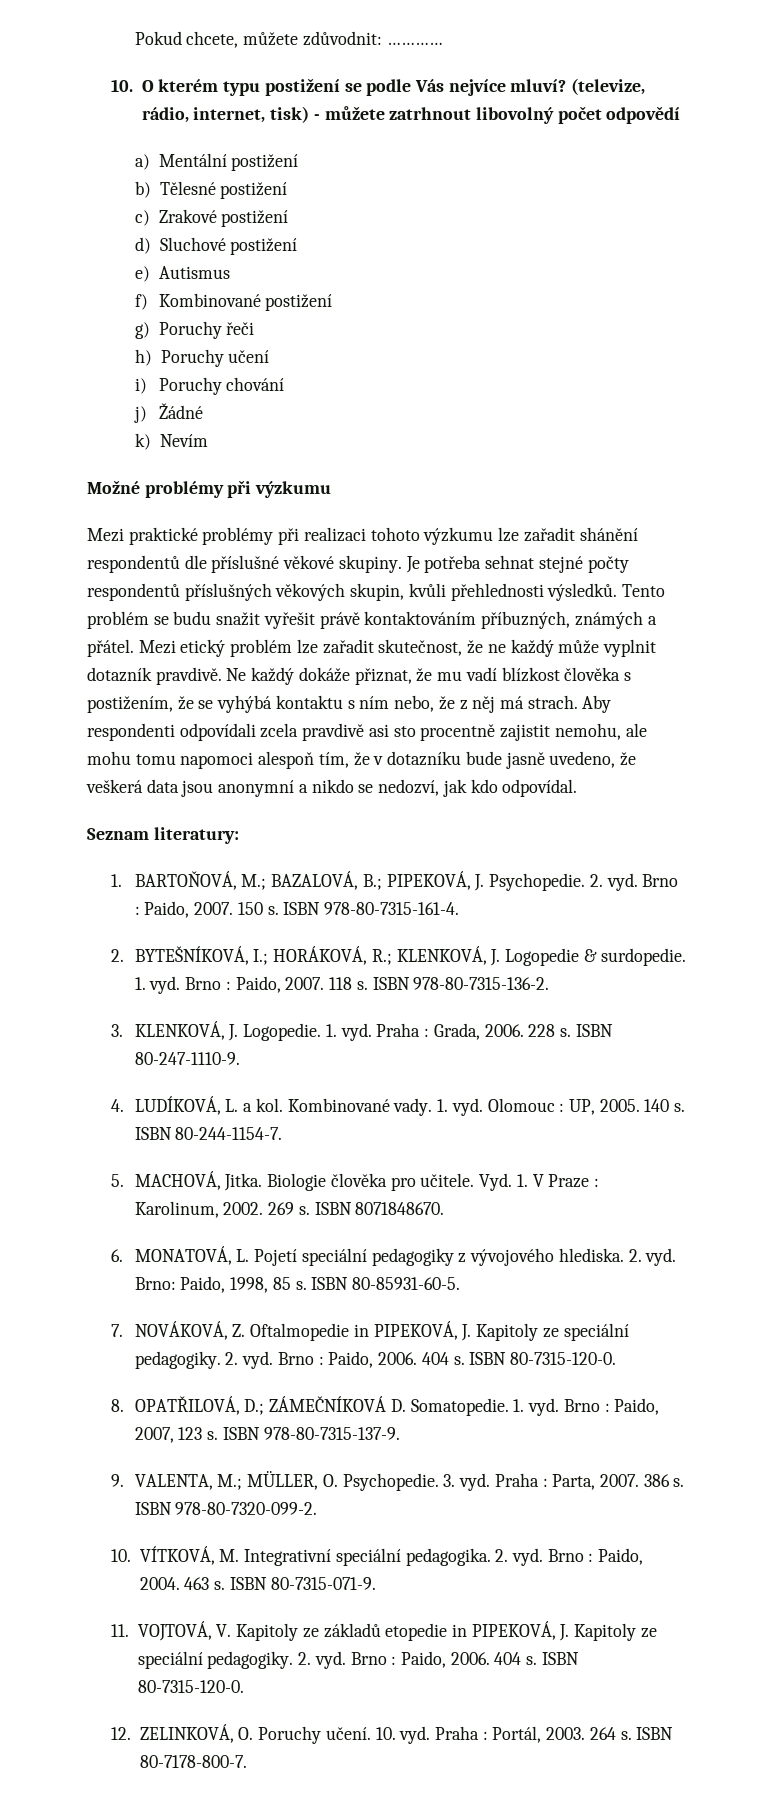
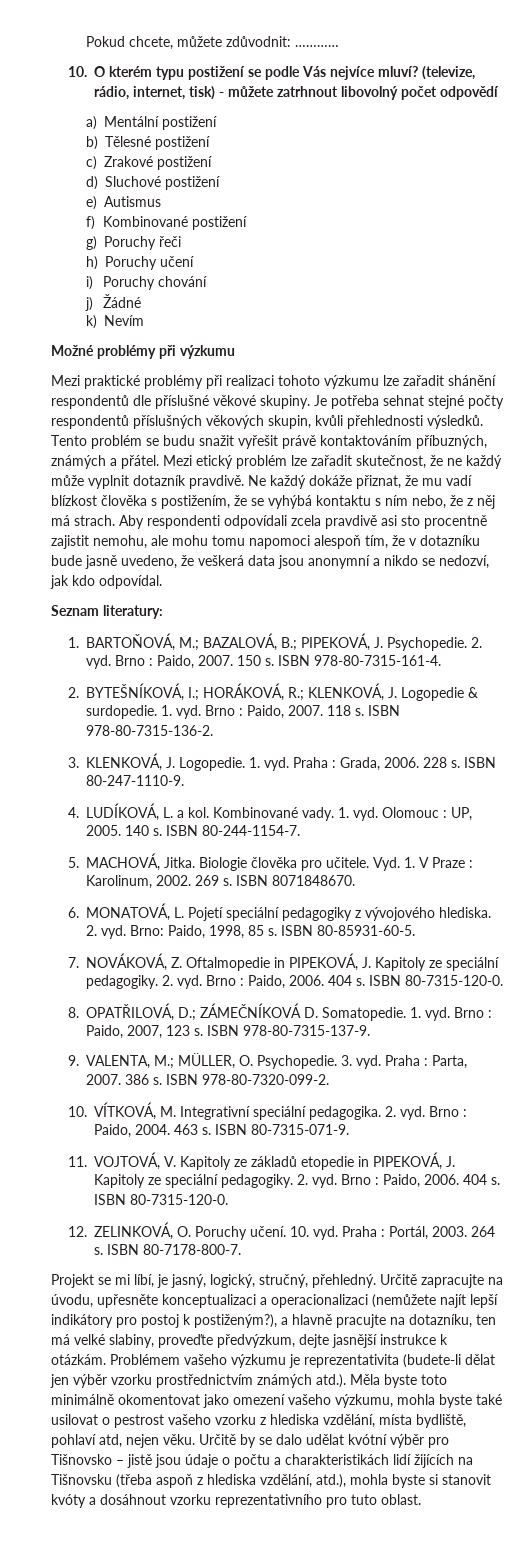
(247, 1761) none -> [51,1274,503,1288] [51,1294,498,1308] [51,1314,496,1328] [51,1334,448,1348] [51,1354,495,1368] [50,1374,447,1388] [51,1394,502,1408] [51,1414,466,1428] [51,1434,449,1448] [51,1454,473,1468] [51,1474,491,1488] [51,1494,421,1508] // Projekt se mi líbí, je jasný, logický, stručný, přehledný. Určitě zapracujte na úvodu, upřesněte konceptualizaci a operacionalizaci (nemůžete najít lepší indikátory pro postoj k postiženým?), a hlavně pracujte na dotazníku, ten má velké slabiny, proveďte předvýzkum, dejte jasnější instrukce k otázkám. Problémem vašeho výzkumu je reprezentativita (budete-li dělat jen výběr vzorku prostřednictvím známých atd.). Měla byste toto minimálně okomentovat jako omezení vašeho výzkumu, mohla byste také usilovat o pestrost vašeho vzorku z hlediska vzdělání, místa bydliště, pohlaví atd, nejen věku. Určitě by se dalo udělat kvótní výběr pro Tišnovsko – jistě jsou údaje o počtu a charakteristikách lidí žijících na Tišnovsku (třeba aspoň z hlediska vzdělání, atd.), mohla byste si stanovit kvóty a dosáhnout vzorku reprezentativního pro tuto oblast.

